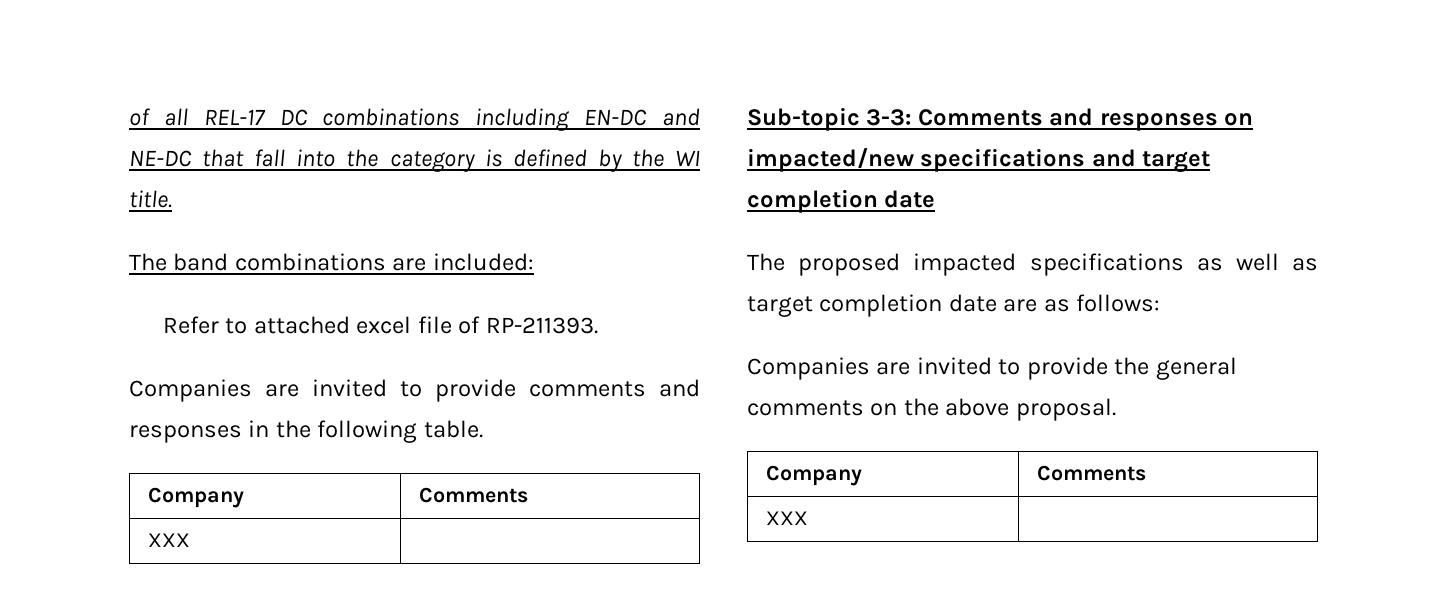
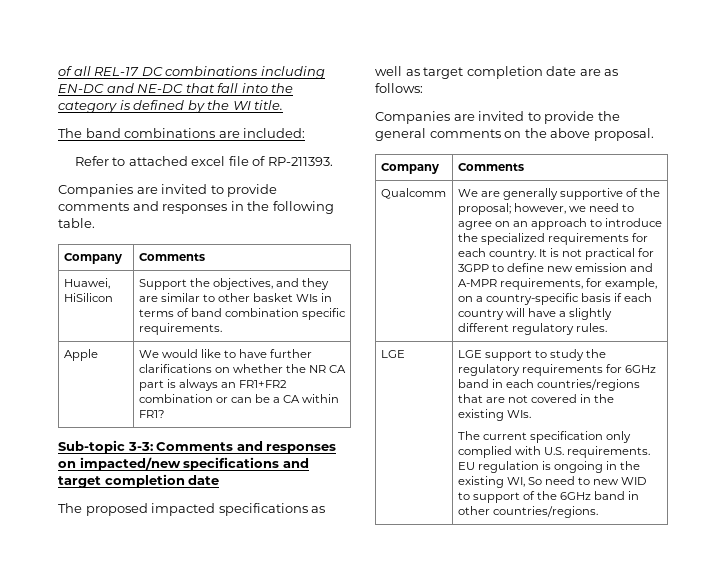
[147,533,190,547] XXX | -> [63,278,110,289] [63,293,113,302] [138,278,330,290] [138,293,333,302] [138,308,347,320] [138,323,222,335] [63,349,98,361] [138,349,313,358] [138,364,347,373] [138,379,288,391] [138,394,340,403] [138,410,165,418] Huawei, HiSilicon | Support the objectives, and they are similar to other basket WIs in terms of band combination specific requirements. // Apple | We would like to have further clarifications on whether the NR CA part is always an FR1+FR2 combination or can be a CA within FR1?
[765,511,808,525] XXX | -> [380,188,446,199] [457,188,661,200] [457,203,635,215] [457,218,663,230] [457,233,648,245] [457,248,655,260] [457,263,654,272] [457,278,657,290] [457,293,653,305] [457,308,613,320] [457,323,607,335] [380,350,405,358] [457,349,607,361] [457,364,656,376] [457,379,640,391] [457,394,615,403] [457,409,531,421] [457,431,631,443] [457,446,650,458] [457,461,641,473] [457,476,648,488] [457,491,640,503] [457,506,598,518] Qualcomm | We are generally supportive of the proposal; however, we need to agree on an approach to introduce the specialized requirements for each country. It is not practical for 3GPP to define new emission and A-MPR requirements, for example, on a country-specific basis if each country will have a slightly different regulatory rules. // LGE | LGE support to study the regulatory requirements for 6GHz band in each countries/regions that are not covered in the existing WIs. // The current specification only complied with U.S. requirements. EU regulation is ongoing in the existing WI, So need to new WID to support of the 6GHz band in other countries/regions.

